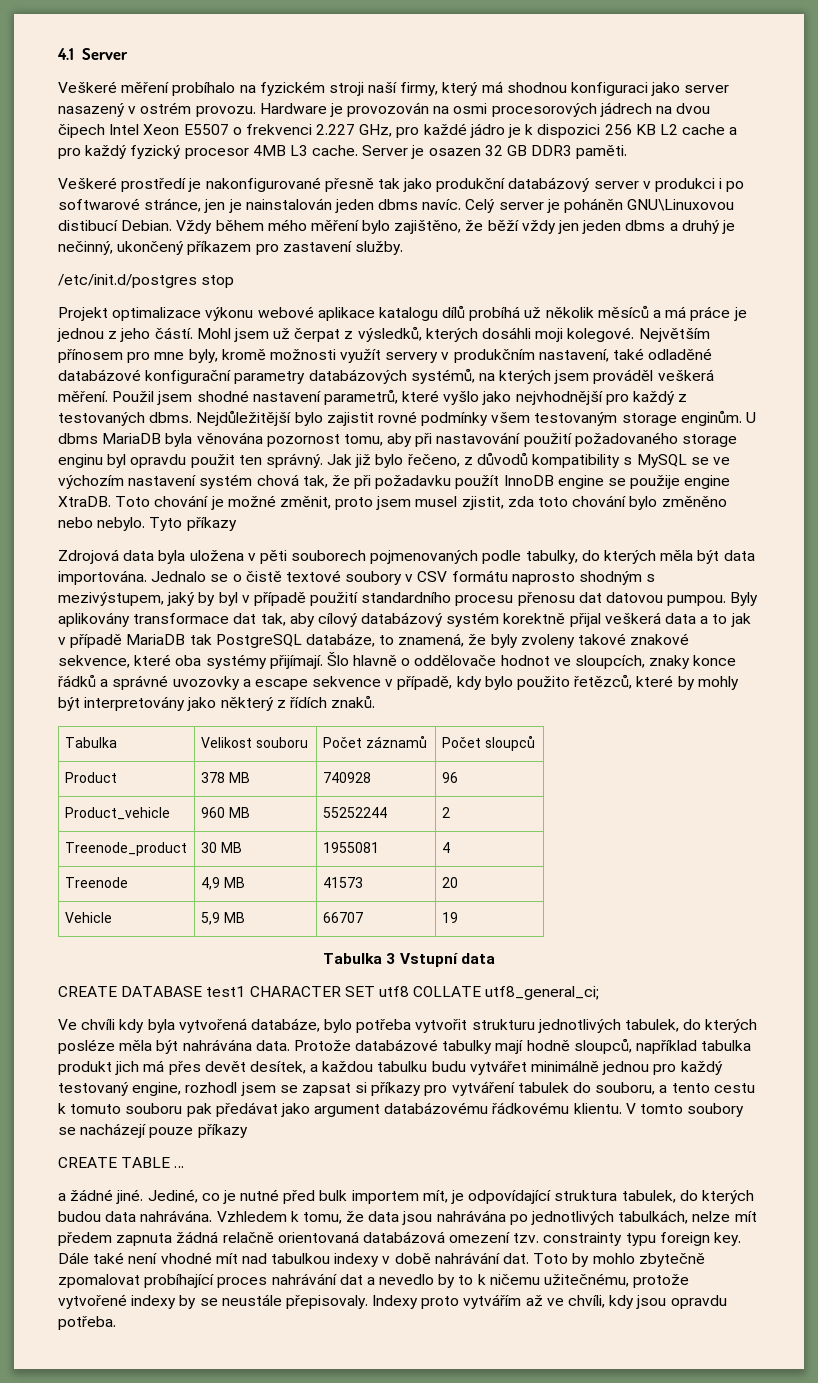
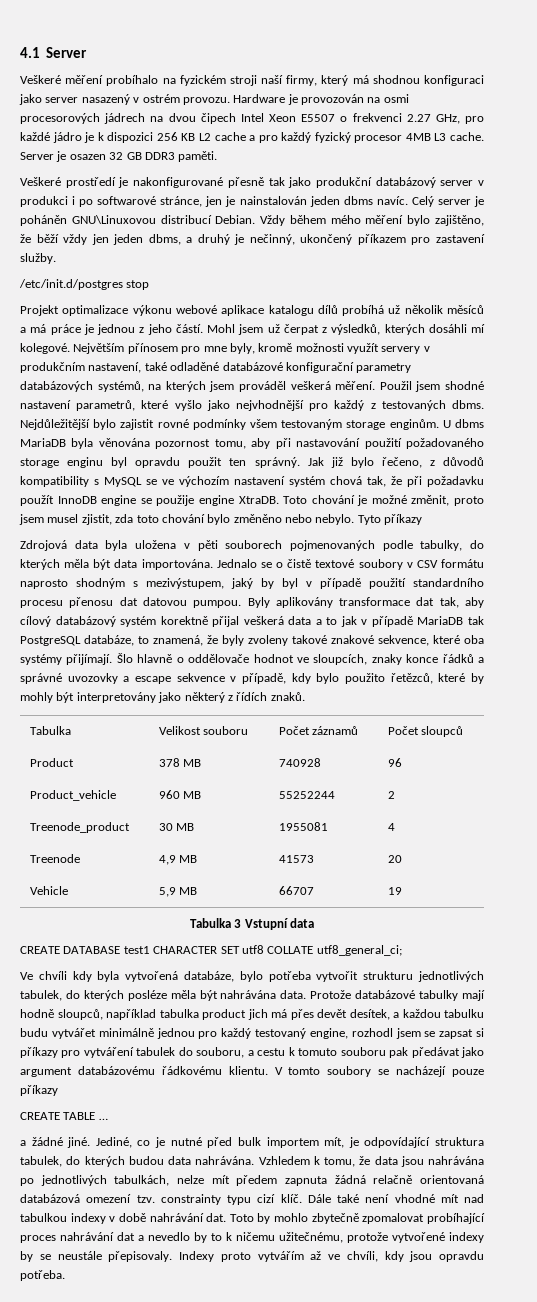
[316,124,356,135] 2.227 -> [406,114,431,122] 2.27
[58,220,118,231] distibucí -> [160,215,212,224] distribucí
[625,220,666,231] dbms -> [148,234,181,245] dbms,
[535,328,564,342] moji -> [471,324,485,333] mí
[58,1061,112,1075] produkt -> [202,1009,246,1020] product
[671,1083,710,1093] tento -> (254, 1053) none
[659,1232,742,1246] foreign key. -> [257,1194,302,1203] cizí klíč.

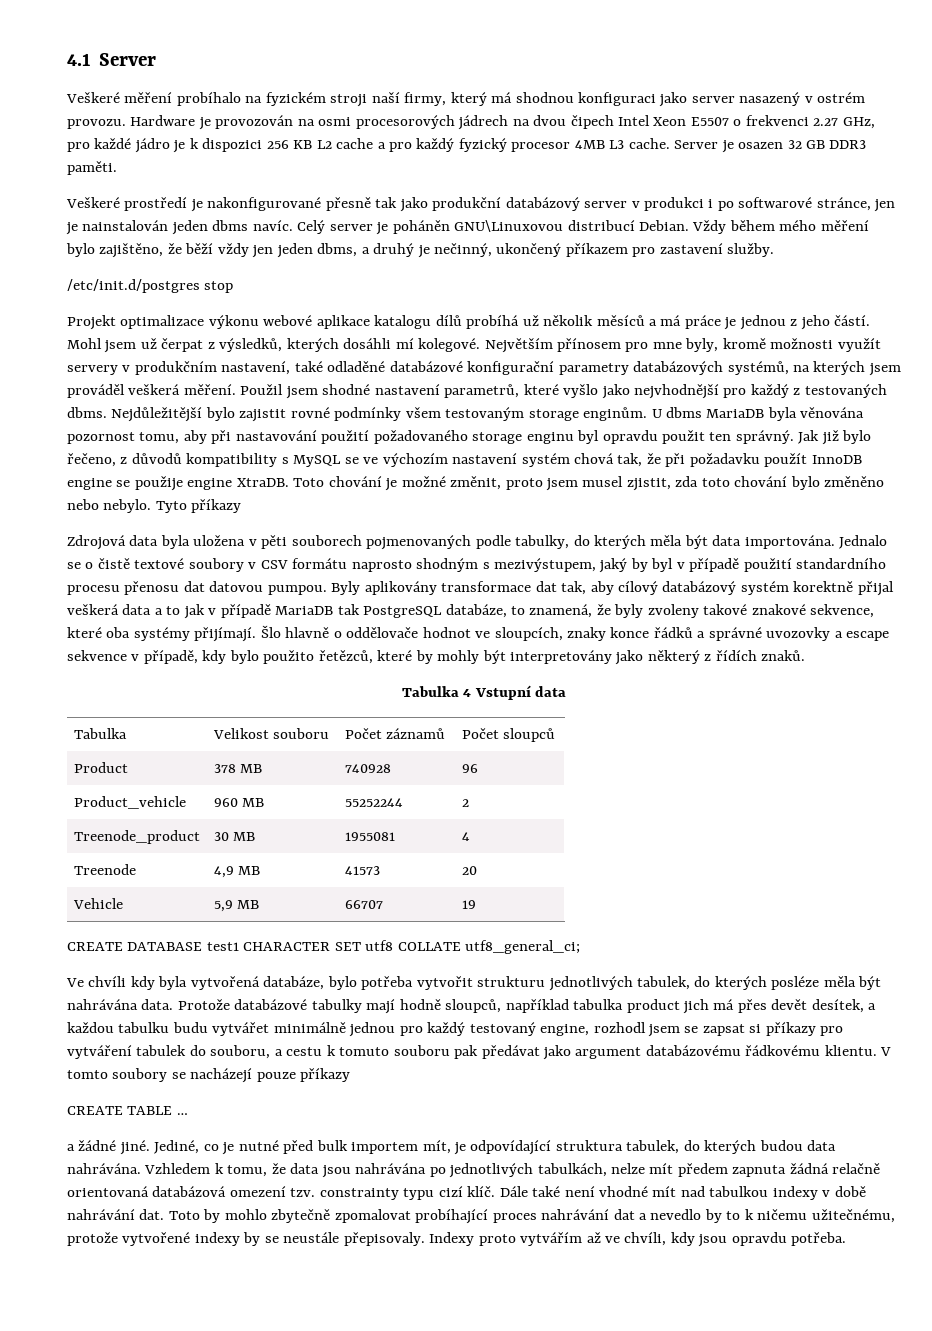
(305, 696) none -> [401,685,567,700] // Tabulka 4 Vstupní data
[189,918,315,930] // Tabulka 3 Vstupní data -> (476, 904) none

